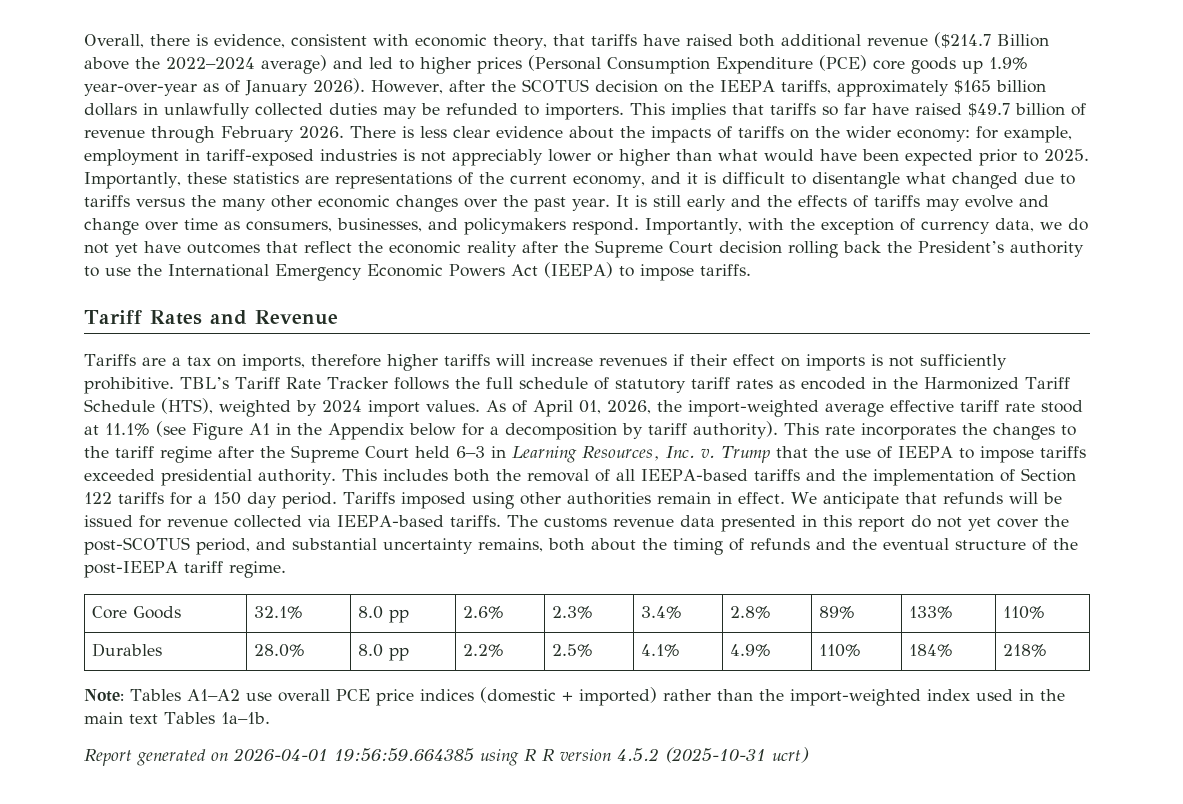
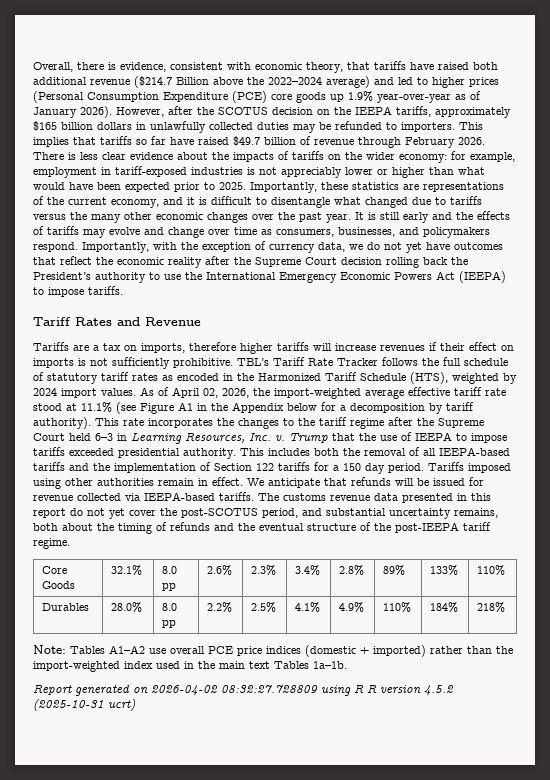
[579,400,601,414] 01, -> [203,388,218,398] 02,
[233,748,474,762] 2026-04-01 19:56:59.664385 -> [151,685,317,696] 2026-04-02 08:32:27.728809

